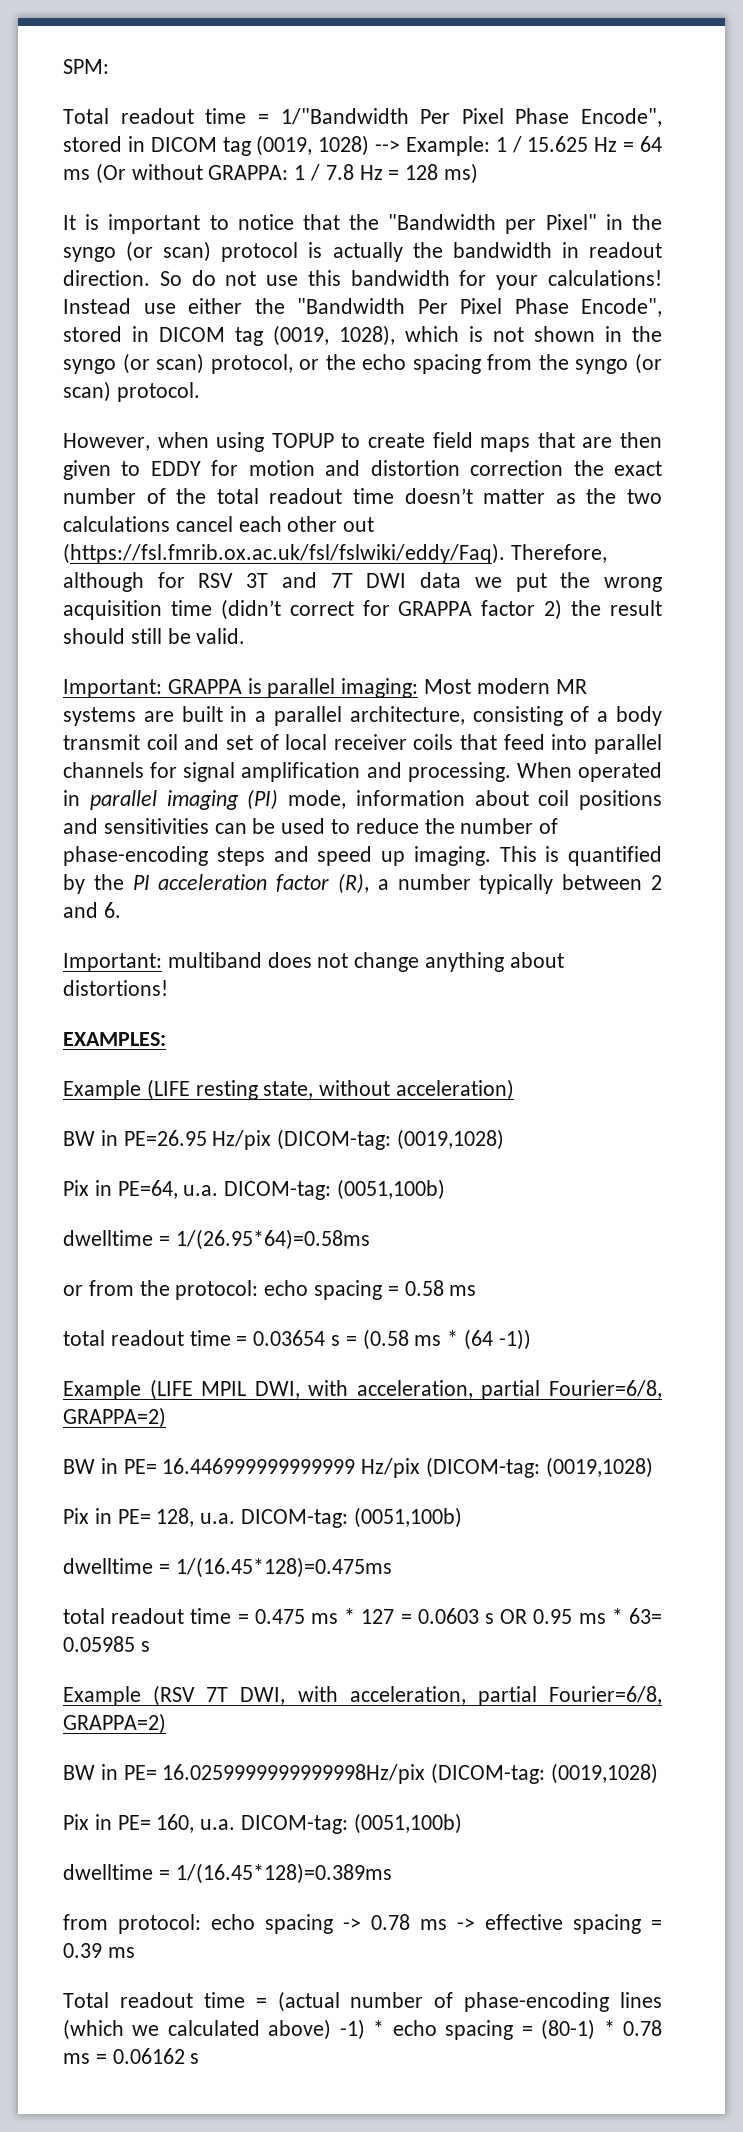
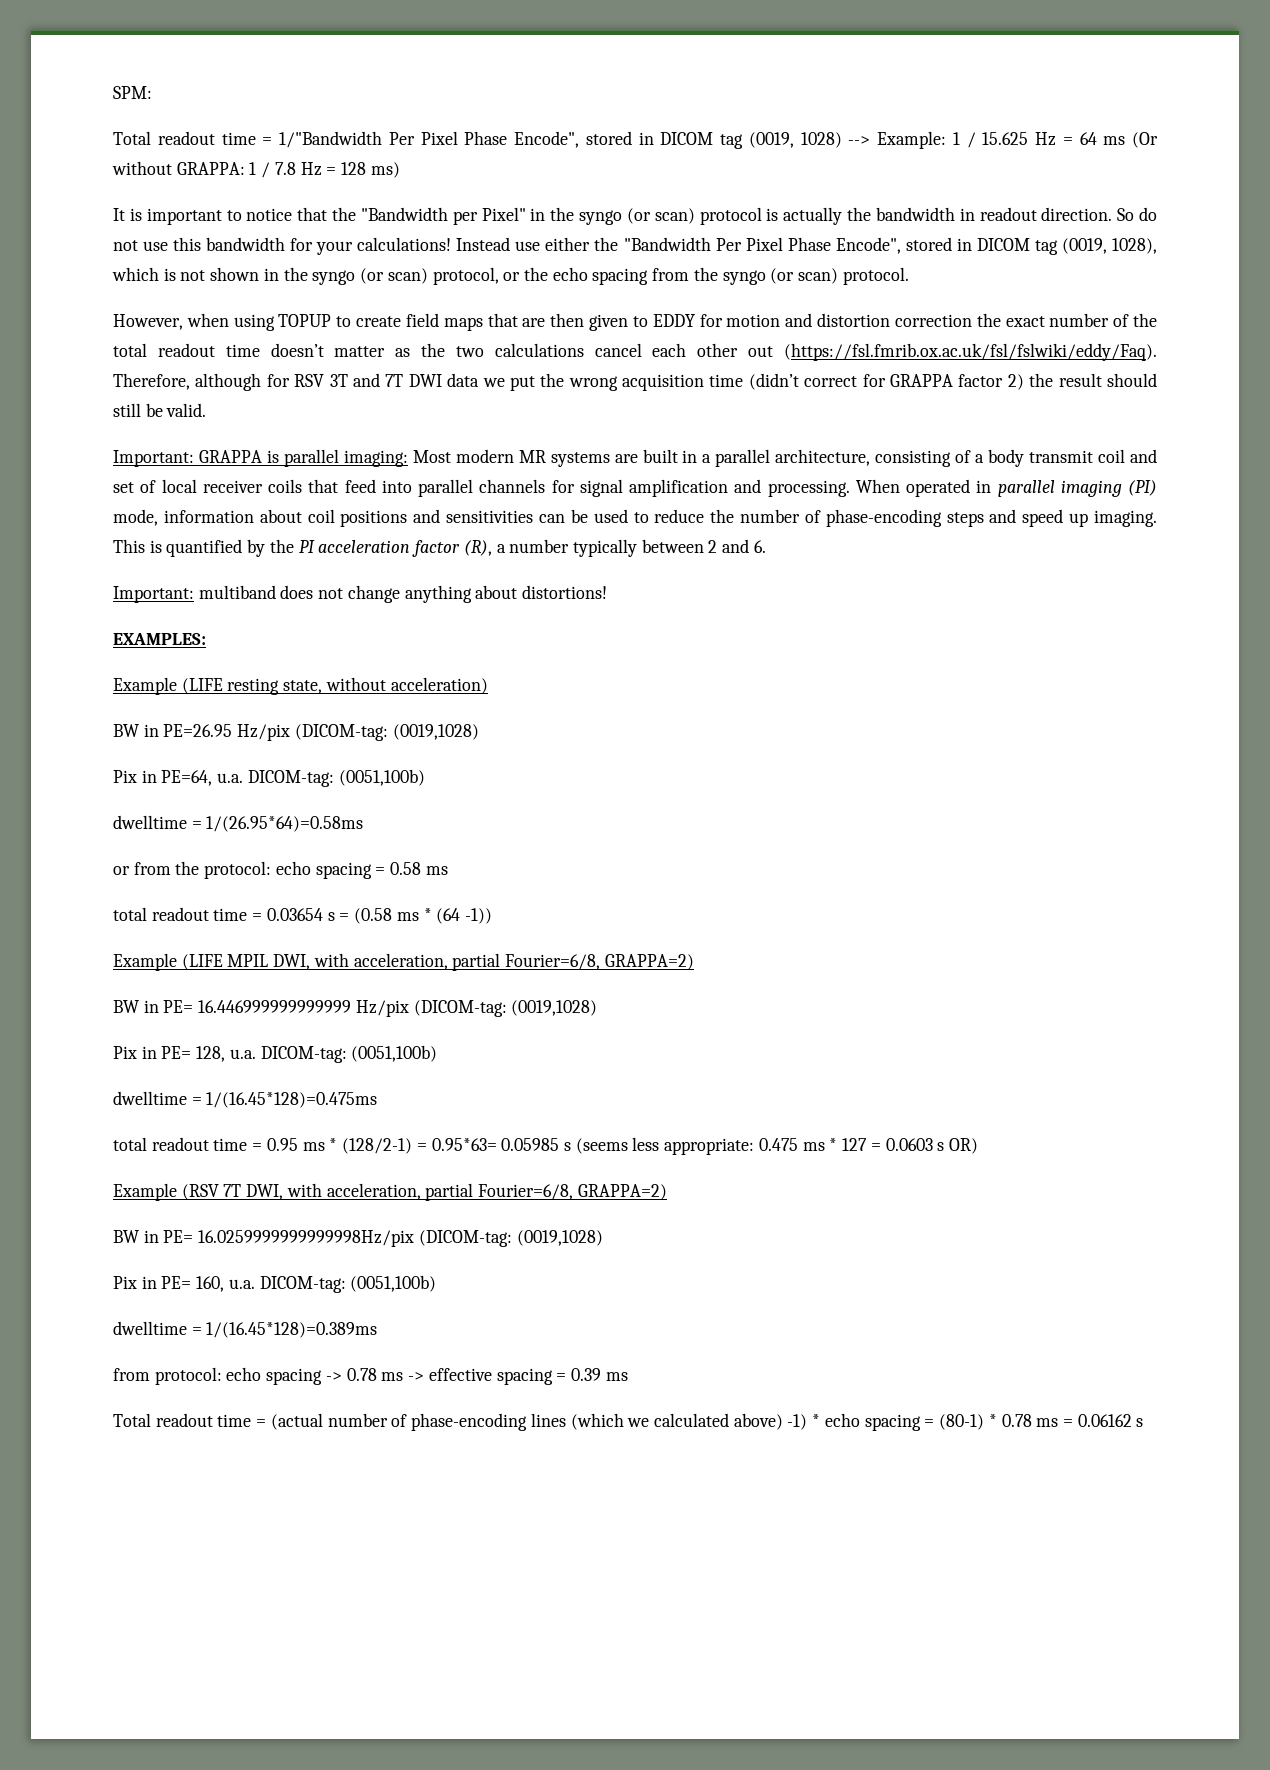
(249, 1619) none -> [266,1137,755,1155] 0.95 ms * (128/2-1) = 0.95*63= 0.05985 s (seems less appropriate:
[500,1608,662,1624] [63,1636,150,1652] OR 0.95 ms * 63= 0.05985 s -> [948,1138,978,1154] OR)

